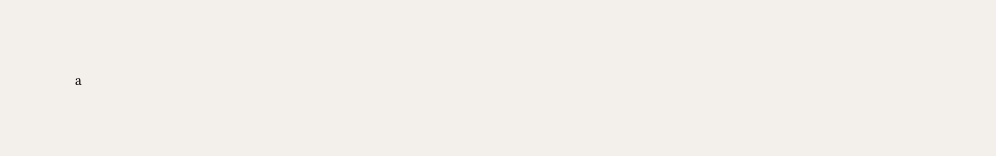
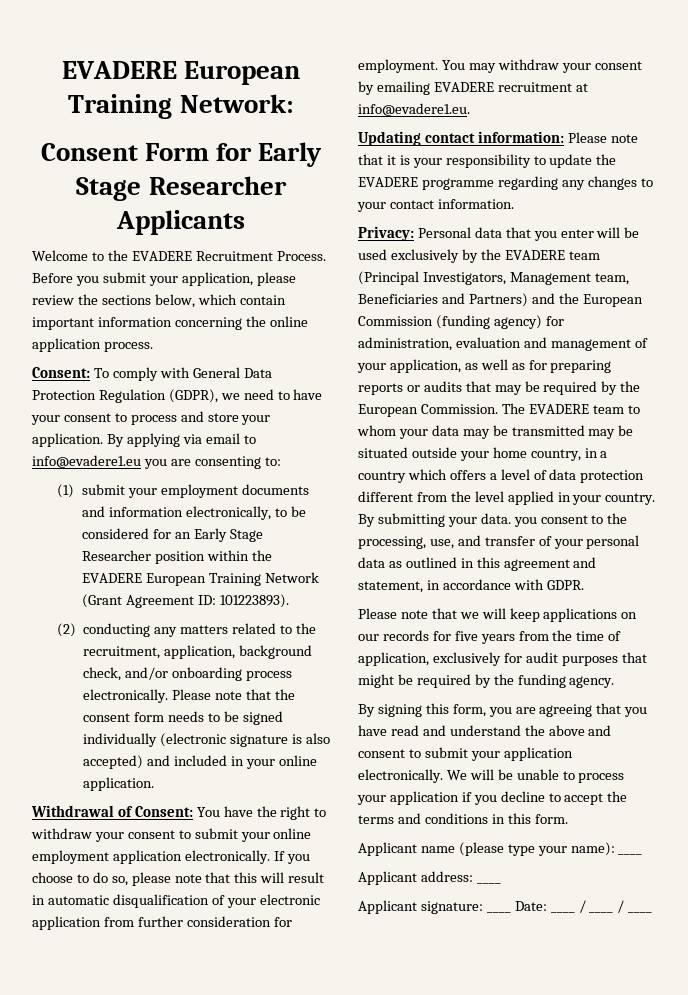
[75,78,82,85] a -> [61,61,301,85] [68,94,294,119] [40,142,323,167] [76,176,287,201] [116,210,245,235] [32,250,326,261] [32,272,296,286] [32,294,286,308] [32,316,308,330] [32,338,153,352] [32,367,272,381] [32,389,323,403] [31,411,271,425] [32,433,256,447] [32,455,281,469] [57,484,309,498] [82,506,306,520] [82,528,263,542] [82,550,272,564] [82,572,319,586] [82,594,289,608] [57,623,316,637] [83,645,313,659] [83,667,293,681] [83,689,295,703] [83,711,283,725] [83,733,330,747] [83,755,317,769] [83,777,155,791] [31,805,327,820] [31,828,312,842] [32,850,310,864] [32,872,325,886] [32,894,320,908] [32,916,292,930] [358,59,642,73] [358,81,588,95] [358,103,470,116] [358,131,638,146] [358,154,617,168] [358,176,653,190] [357,199,514,212] [358,226,640,241] [358,249,600,263] [358,271,629,285] [358,293,643,307] [358,315,564,329] [358,337,648,351] [357,359,612,373] [358,381,641,395] [358,403,640,417] [357,425,634,439] [358,447,608,461] [358,469,645,483] [358,491,656,505] [358,513,628,527] [358,535,640,549] [358,557,597,571] [358,579,584,593] [358,608,638,622] [358,630,622,644] [358,652,647,666] [358,674,615,688] [358,703,648,717] [358,725,612,736] [358,747,573,761] [358,769,625,783] [357,791,628,805] [358,813,568,824] [358,842,643,856] [358,871,473,885] [476,882,501,884] [358,900,511,914] [514,901,547,911] [550,900,653,913] EVADERE European Training Network: // Consent Form for Early Stage Researcher Applicants // Welcome to the EVADERE Recruitment Process. Before you submit your application, please review the sections below, which contain important information concerning the online application process. // Consent: To comply with General Data Protection Regulation (GDPR), we need to have your consent to process and store your application. By applying via email to info@evadere1.eu you are consenting to: // (1) submit your employment documents and information electronically, to be considered for an Early Stage Researcher position within the EVADERE European Training Network (Grant Agreement ID: 101223893). // (2) conducting any matters related to the recruitment, application, background check, and/or onboarding process electronically. Please note that the consent form needs to be signed individually (electronic signature is also accepted) and included in your online application. // Withdrawal of Consent: You have the right to withdraw your consent to submit your online employment application electronically. If you choose to do so, please note that this will result in automatic disqualification of your electronic application from further consideration for employment. You may withdraw your consent by emailing EVADERE recruitment at info@evadere1.eu. // Updating contact information: Please note that it is your responsibility to update the EVADERE programme regarding any changes to your contact information. // Privacy: Personal data that you enter will be used exclusively by the EVADERE team (Principal Investigators, Management team, Beneficiaries and Partners) and the European Commission (funding agency) for administration, evaluation and management of your application, as well as for preparing reports or audits that may be required by the European Commission. The EVADERE team to whom your data may be transmitted may be situated outside your home country, in a country which offers a level of data protection different from the level applied in your country. By submitting your data. you consent to the processing, use, and transfer of your personal data as outlined in this agreement and statement, in accordance with GDPR. // Please note that we will keep applications on our records for five years from the time of application, exclusively for audit purposes that might be required by the funding agency. // By signing this form, you are agreeing that you have read and understand the above and consent to submit your application electronically. We will be unable to process your application if you decline to accept the terms and conditions in this form. // Applicant name (please type your name): ____ // Applicant address: ____ // Applicant signature: ____ Date: ____ / ____ / ____

